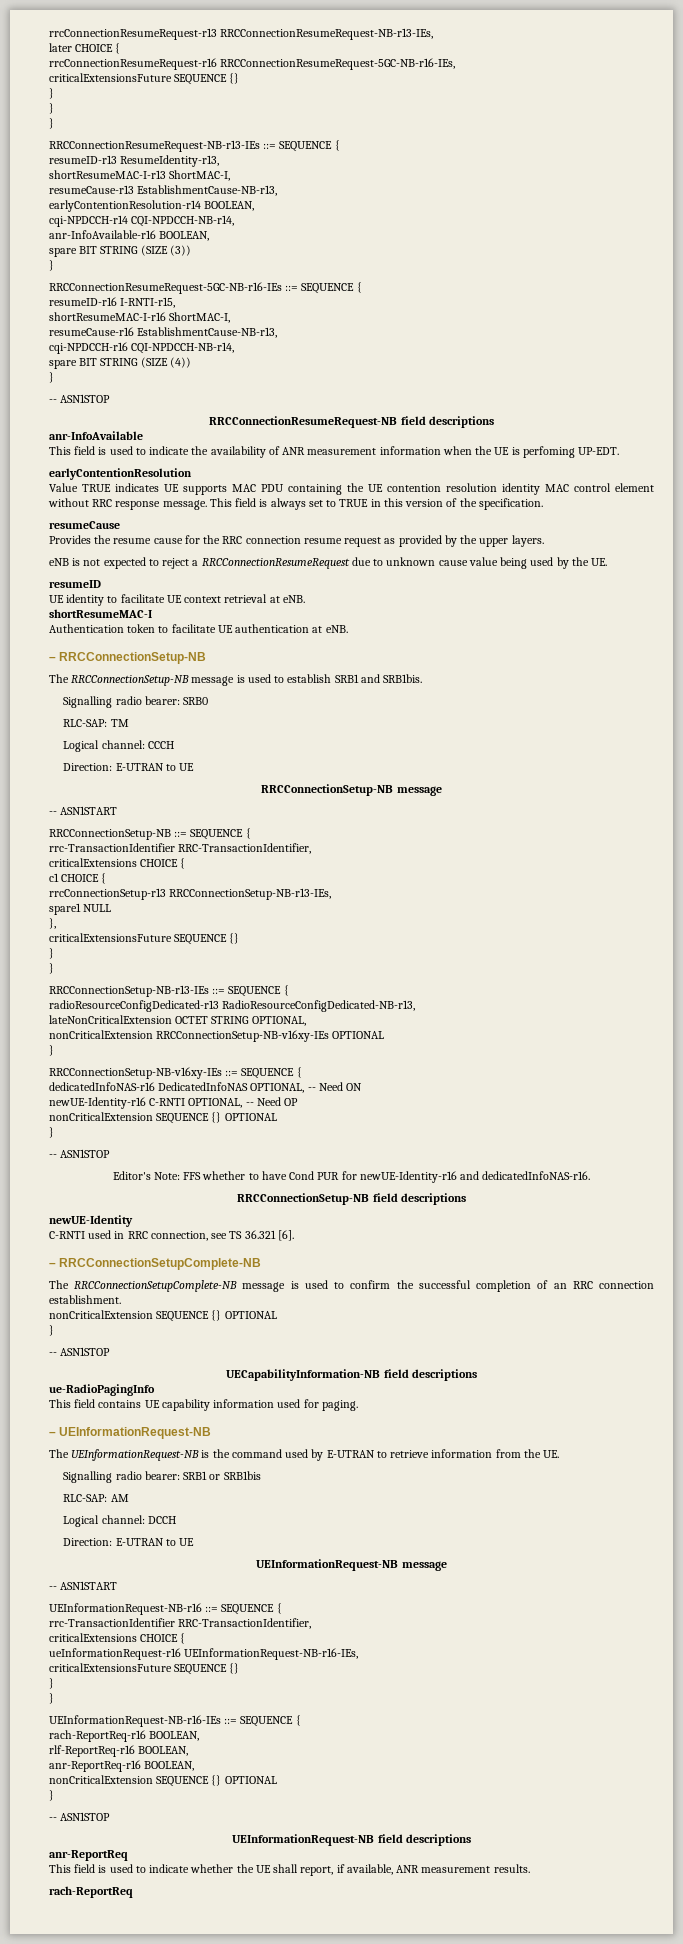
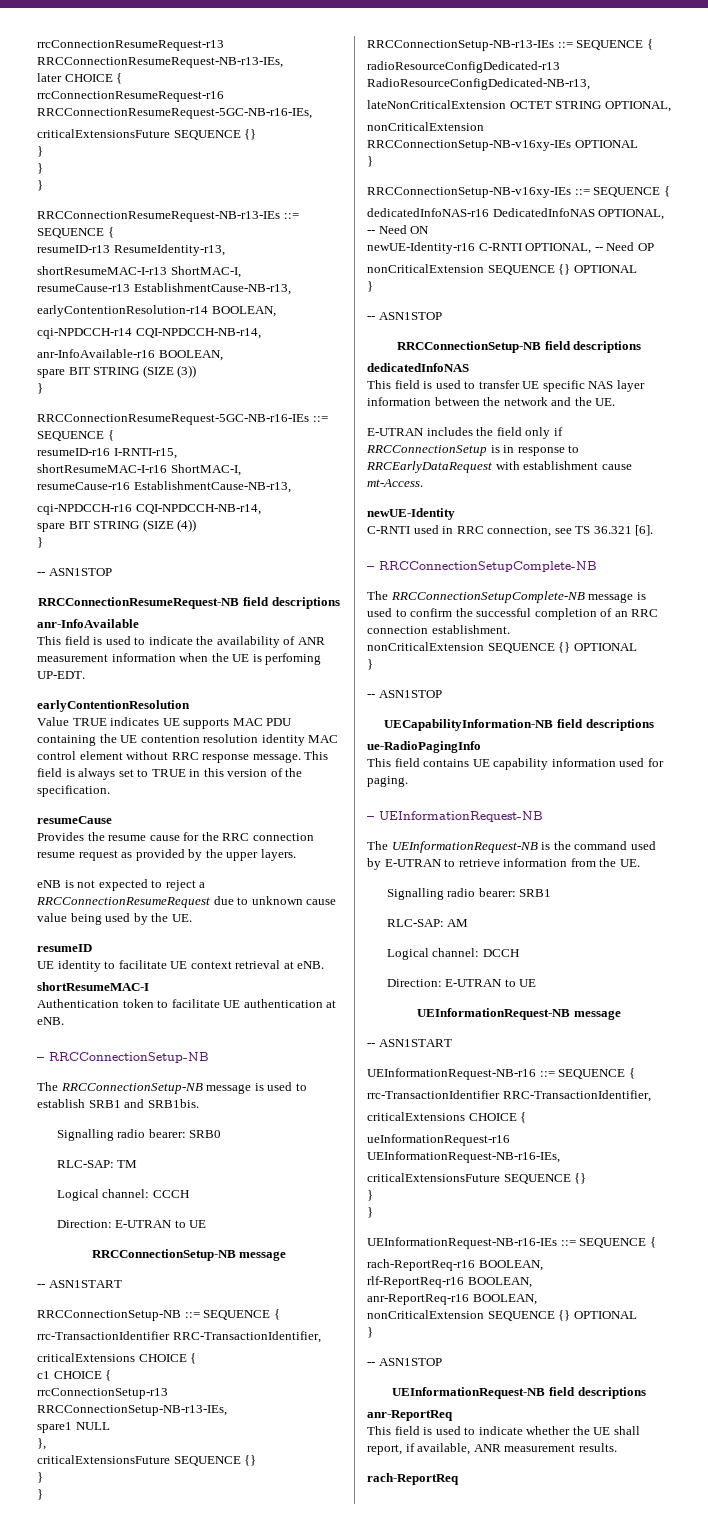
[112,1171,591,1183] [237,1193,466,1205] Editor's Note: FFS whether to have Cond PUR for newUE-Identity-r16 and dedicatedInfoNAS-r16. // RRCConnectionSetup-NB field descriptions -> [396,341,642,353] [367,363,469,372] [367,380,645,392] [367,397,616,406] [367,427,563,439] [366,445,580,456] [366,461,632,473] [367,479,423,487] RRCConnectionSetup-NB field descriptions // dedicatedInfoNAS // This field is used to transfer UE specific NAS layer information between the network and the UE. // E-UTRAN includes the field only if RRCConnectionSetup is in response to RRCEarlyDataRequest with establishment cause mt-Access.
[209,1471,261,1480] or SRB1bis -> (552, 893) none

